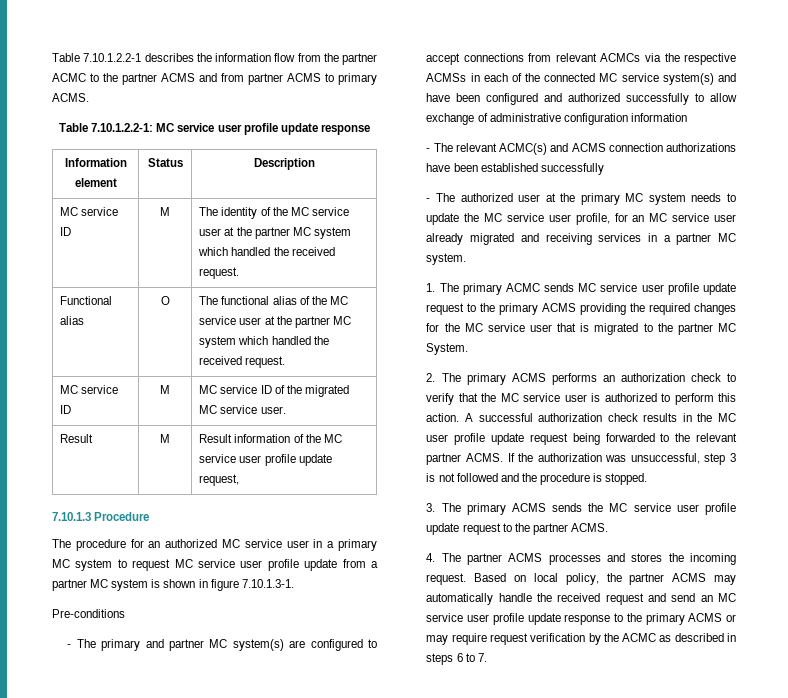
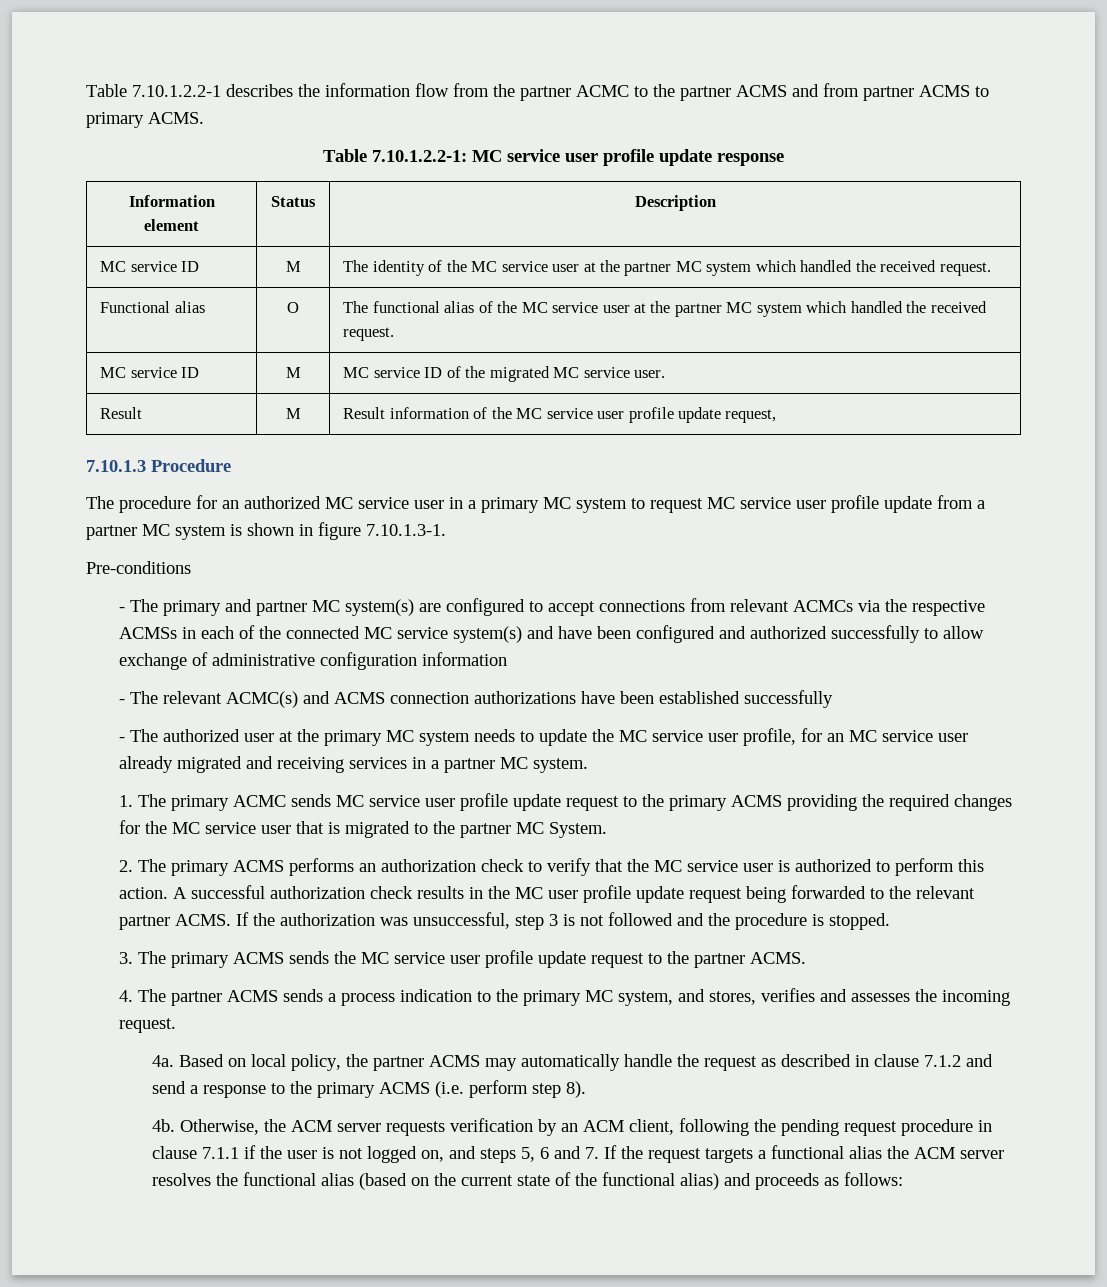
[548,553,663,565] processes and stores -> [282,988,910,1006] sends a process indication to the primary MC system, and stores, verifies and assesses
(467, 579) none -> [151,1055,174,1067] // 4a.
[557,593,736,605] [426,613,561,625] received request and send an MC service user profile update -> [703,1054,993,1071] [151,1081,198,1094] request as described in clause 7.1.2 and send a
[726,614,736,622] [426,633,736,645] [426,653,487,665] or may require request verification by the ACMC as described in steps 6 to 7. -> [434,1080,586,1098] [151,1118,992,1136] [151,1145,1004,1163] [151,1172,903,1190] (i.e. perform step 8). // 4b. Otherwise, the ACM server requests verification by an ACM client, following the pending request procedure in clause 7.1.1 if the user is not logged on, and steps 5, 6 and 7. If the request targets a functional alias the ACM server resolves the functional alias (based on the current state of the functional alias) and proceeds as follows:

